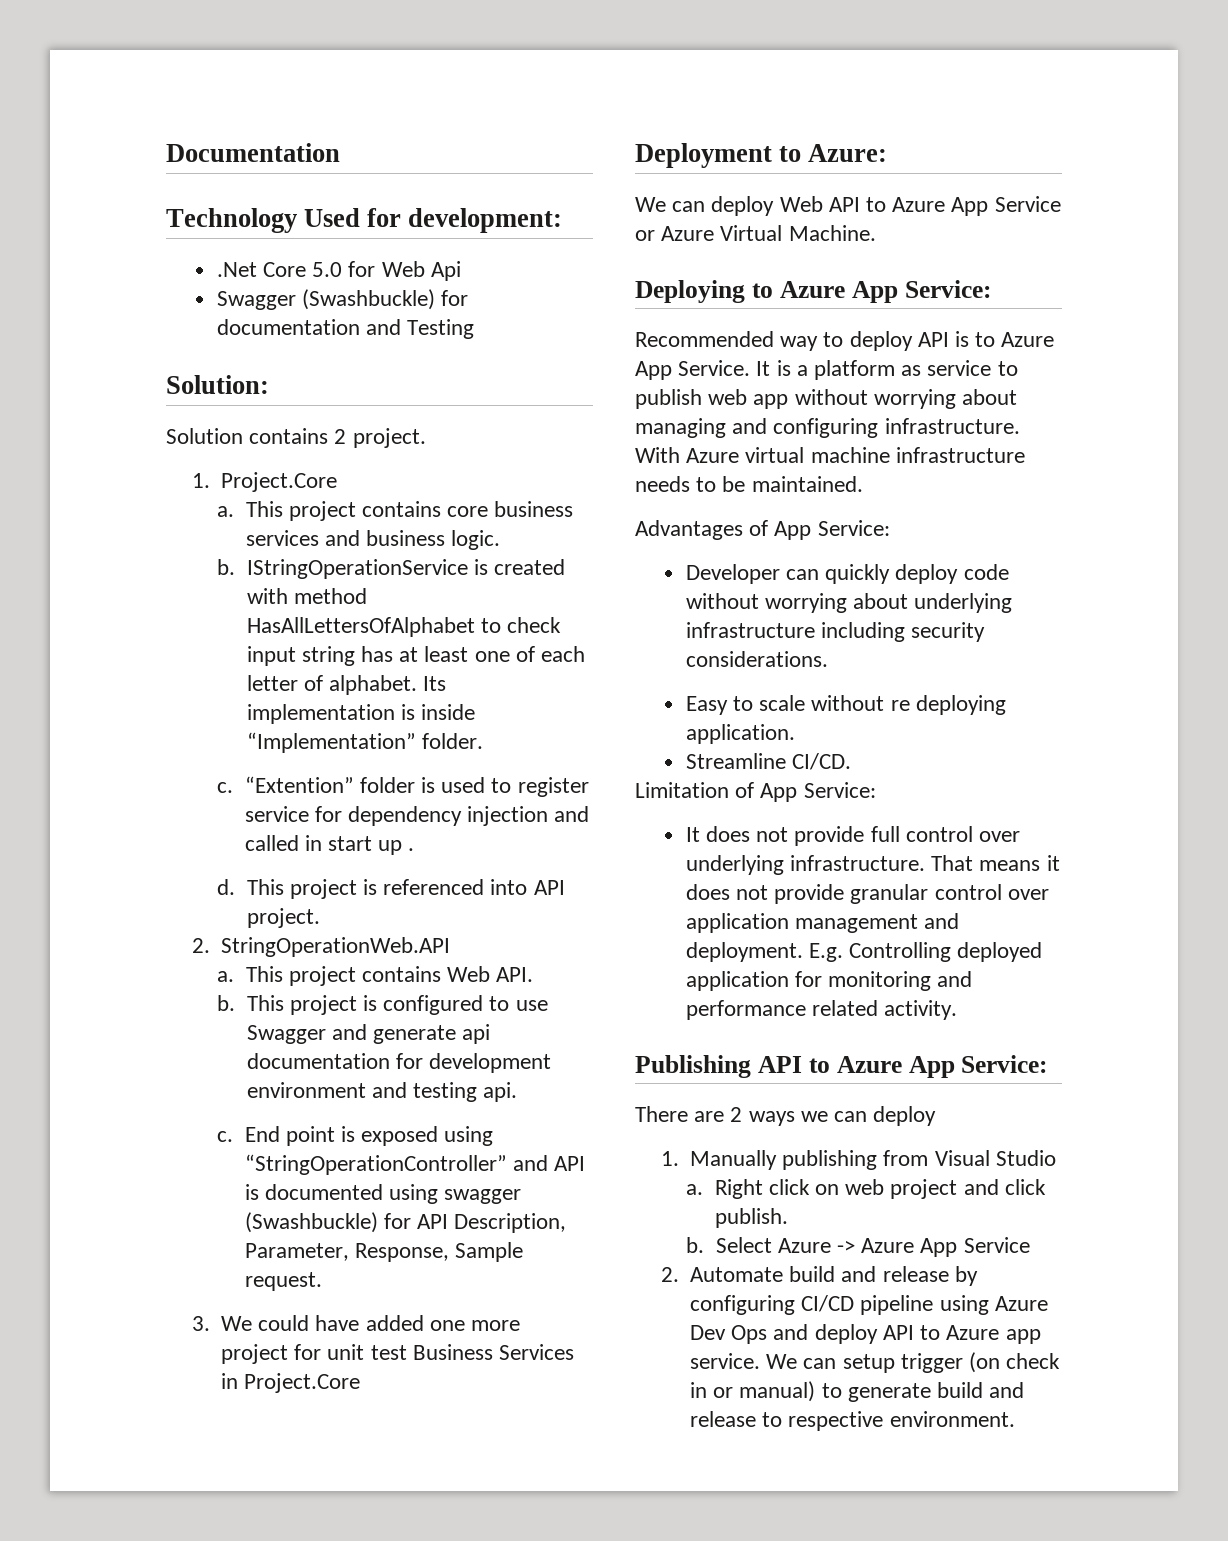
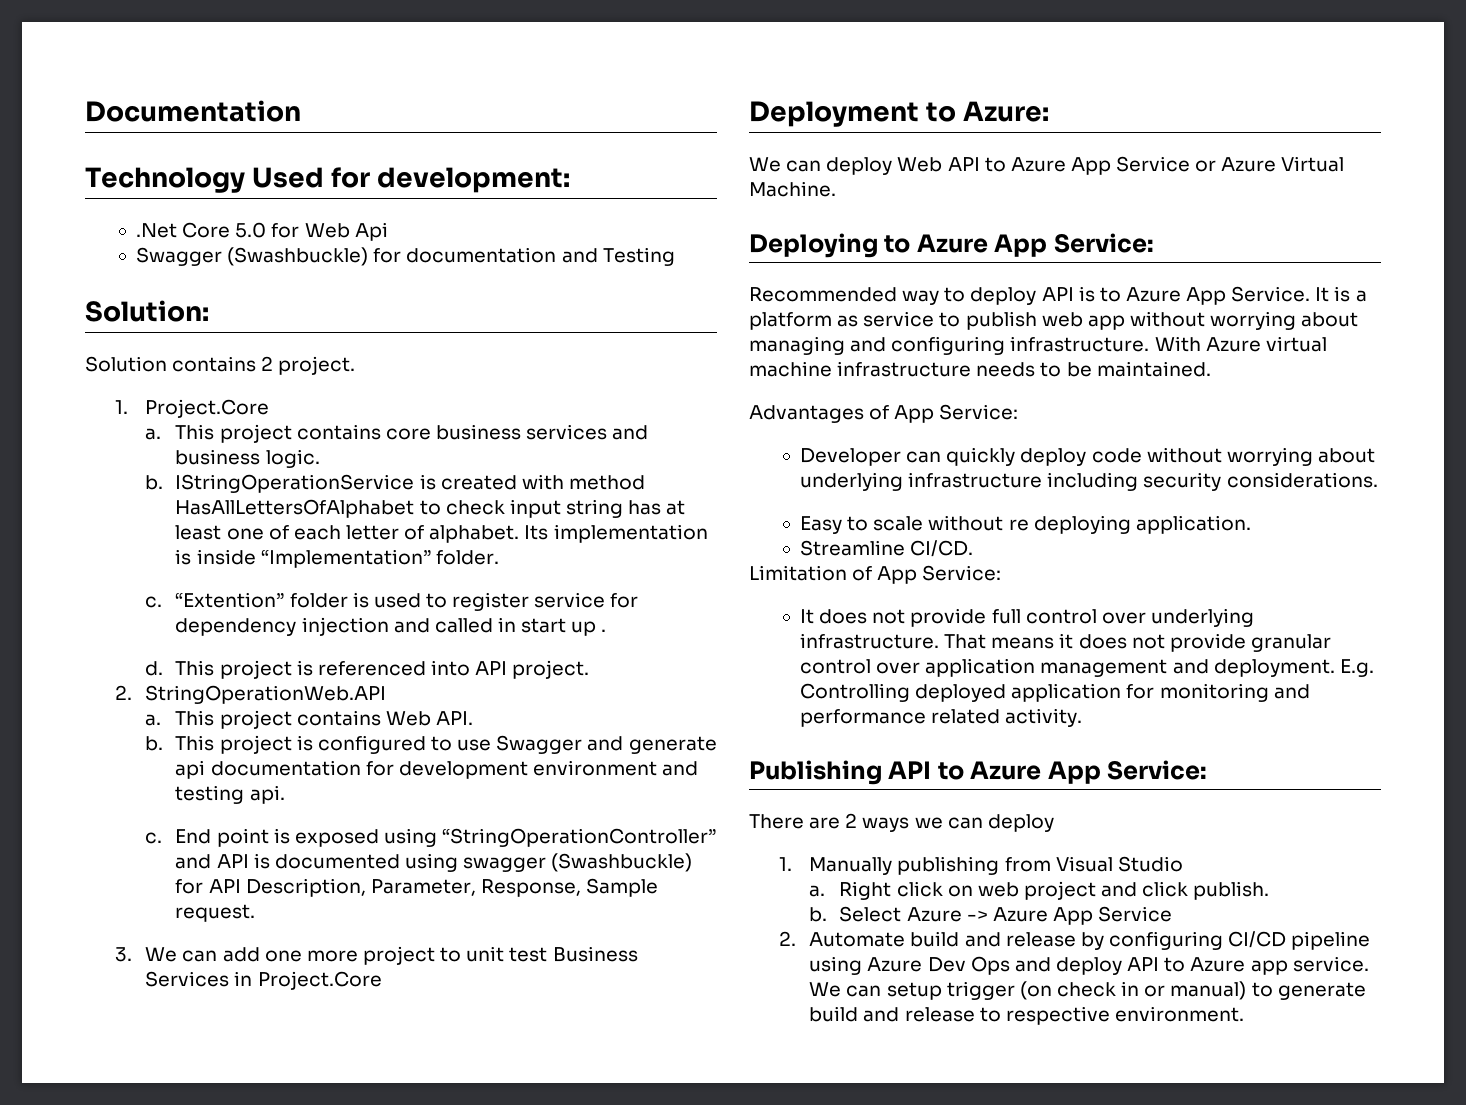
[258,1315,424,1331] could have added -> [182,947,260,962] can add
[294,1344,322,1360] for -> [440,947,462,962] to

